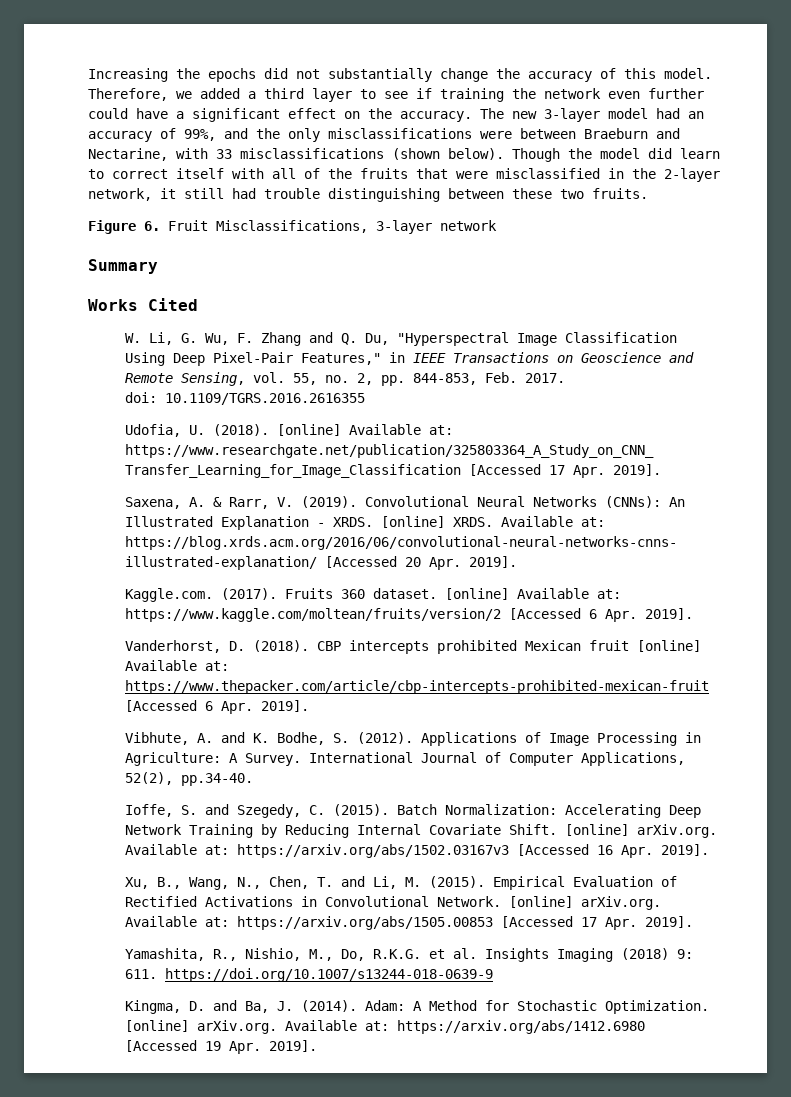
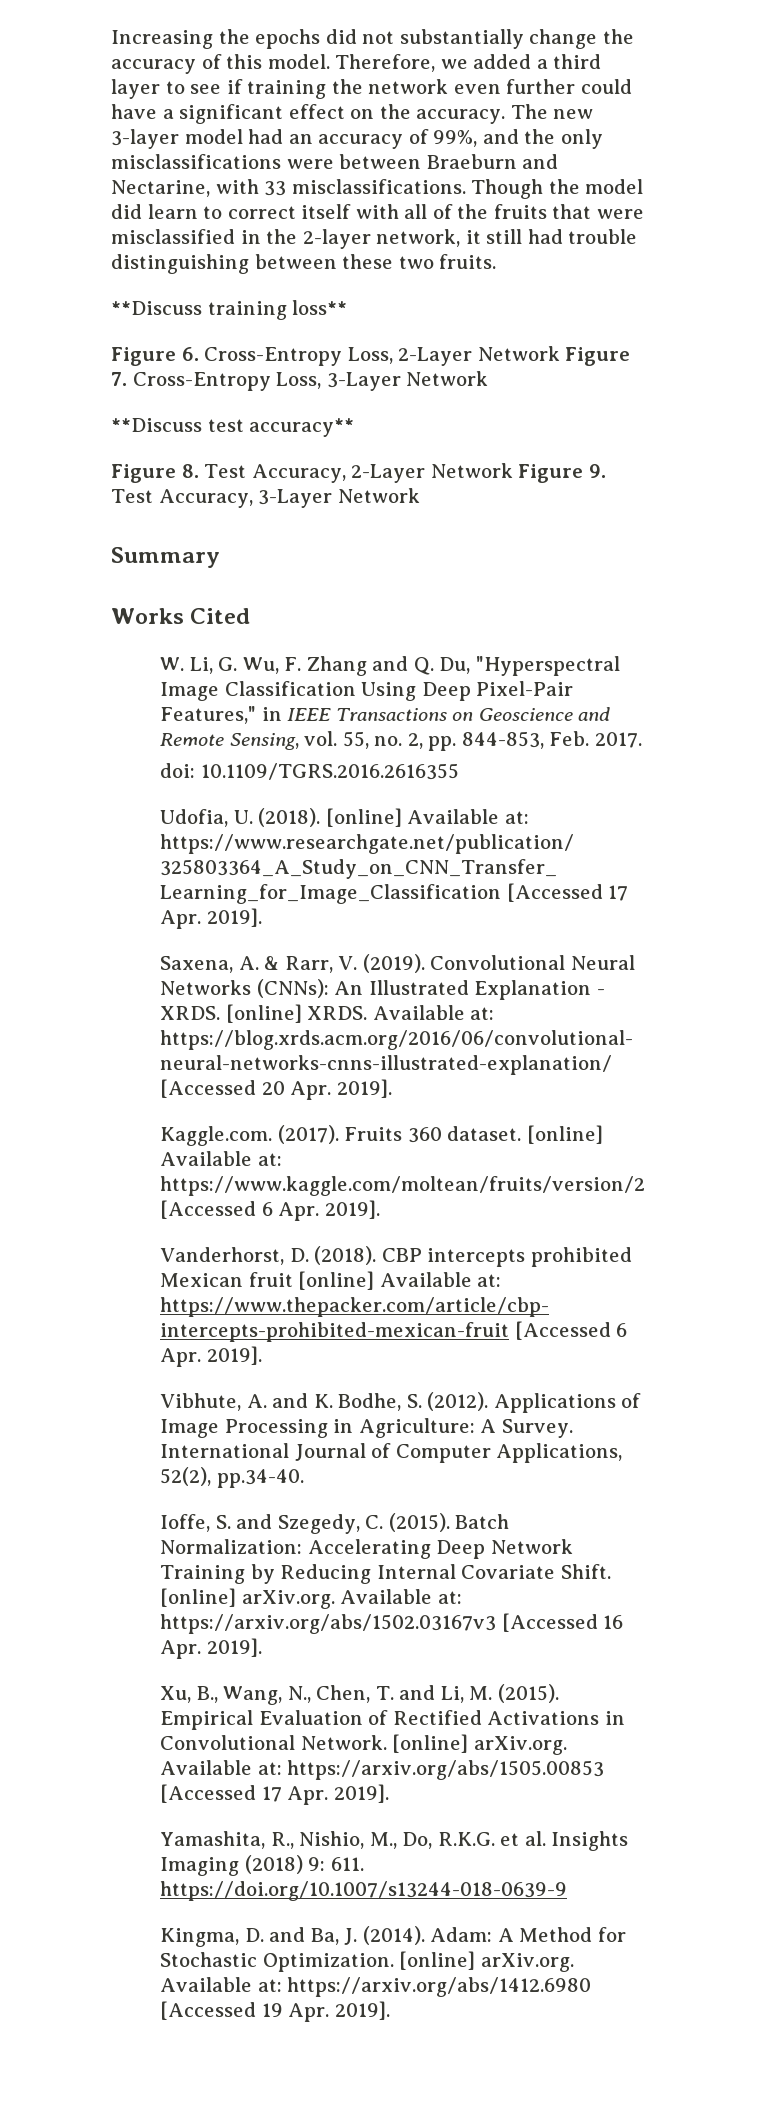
[240,148,504,160] misclassifications (shown below). -> [291,179,466,194] misclassifications.
(648, 193) none -> [111,300,348,320] // **Discuss training loss**
[168,220,497,234] Fruit Misclassifications, 3-layer network -> [204,346,631,366] [111,371,489,391] [111,418,355,437] [111,463,606,483] [111,488,420,508] Cross-Entropy Loss, 2-Layer Network Figure 7. Cross-Entropy Loss, 3-Layer Network // **Discuss test accuracy** // Figure 8. Test Accuracy, 2-Layer Network Figure 9. Test Accuracy, 3-Layer Network

